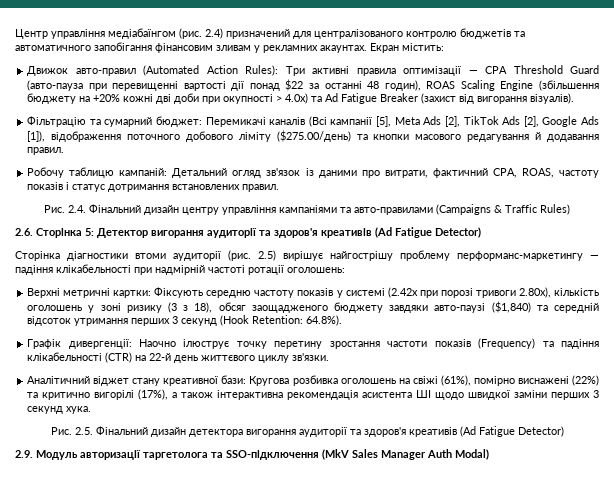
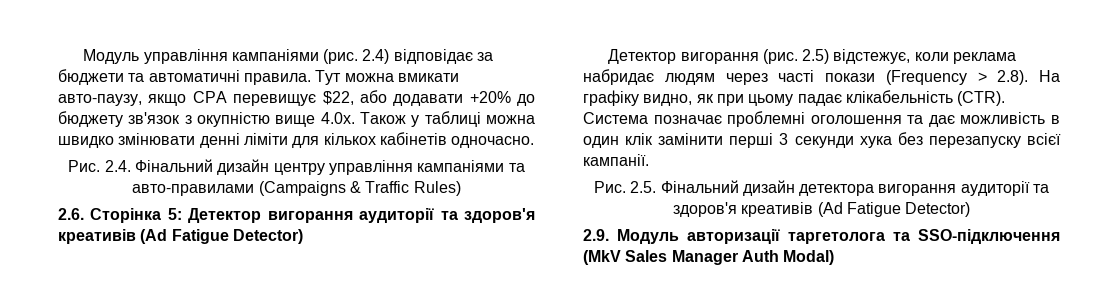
[15,28,525,39] [15,42,444,53] [27,65,600,76] [27,79,599,91] [27,93,575,104] [27,116,599,127] [27,130,599,142] [27,147,65,155] [27,167,600,178] [27,182,280,192] Центр управління медіабаїнгом (рис. 2.4) призначений для централізованого контролю бюджетів та автоматичного запобігання фінансовим зливам у рекламних акаунтах. Екран містить: // Движок авто-правил (Automated Action Rules): Три активні правила оптимізації — CPA Threshold Guard (авто-пауза при перевищенні вартості дії понад $22 за останні 48 годин), ROAS Scaling Engine (збільшення бюджету на +20% кожні дві доби при окупності > 4.0x) та Ad Fatigue Breaker (захист від вигорання візуалів). // Фільтрацію та сумарний бюджет: Перемикачі каналів (Всі кампанії [5], Meta Ads [2], TikTok Ads [2], Google Ads [1]), відображення поточного добового ліміту ($275.00/день) та кнопки масового редагування й додавання правил. // Робочу таблицю кампаній: Детальний огляд зв'язок із даними про витрати, фактичний CPA, ROAS, частоту показів і статус дотримання встановлених правил. -> [83,49,494,64] [58,69,459,85] [58,90,535,106] [58,111,535,127] [58,132,535,148] Модуль управління кампаніями (рис. 2.4) відповідає за бюджети та автоматичні правила. Тут можна вмикати авто-паузу, якщо CPA перевищує $22, або додавати +20% до бюджету зв'язок з окупністю вище 4.0x. Також у таблиці можна швидко змінювати денні ліміти для кількох кабінетів одночасно.
[15,250,599,261] [15,264,345,275] [27,287,599,298] [27,301,599,313] [27,315,343,326] [27,338,599,349] [27,352,330,363] [27,375,600,386] [27,389,599,400] [27,406,92,414] Сторінка діагностики втоми аудиторії (рис. 2.5) вирішує найгострішу проблему перформанс-маркетингу — падіння клікабельності при надмірній частоті ротації оголошень: // Верхні метричні картки: Фіксують середню частоту показів у системі (2.42x при порозі тривоги 2.80x), кількість оголошень у зоні ризику (3 з 18), обсяг заощадженого бюджету завдяки авто-паузі ($1,840) та середній відсоток утримання перших 3 секунд (Hook Retention: 64.8%). // Графік дивергенції: Наочно ілюструє точку перетину зростання частоти показів (Frequency) та падіння клікабельності (CTR) на 22-й день життєвого циклу зв'язки. // Аналітичний віджет стану креативної бази: Кругова розбивка оголошень на свіжі (61%), помірно виснажені (22%) та критично вигорілі (17%), а також інтерактивна рекомендація асистента ШІ щодо швидкої заміни перших 3 секунд хука. -> [608,49,1017,64] [583,69,1060,85] [583,90,1006,106] [583,111,1060,127] [583,132,1061,148] [583,154,649,166] Детектор вигорання (рис. 2.5) відстежує, коли реклама набридає людям через часті покази (Frequency > 2.8). На графіку видно, як при цьому падає клікабельність (CTR). Система позначає проблемні оголошення та дає можливість в один клік замінити перші 3 секунди хука без перезапуску всієї кампанії.

